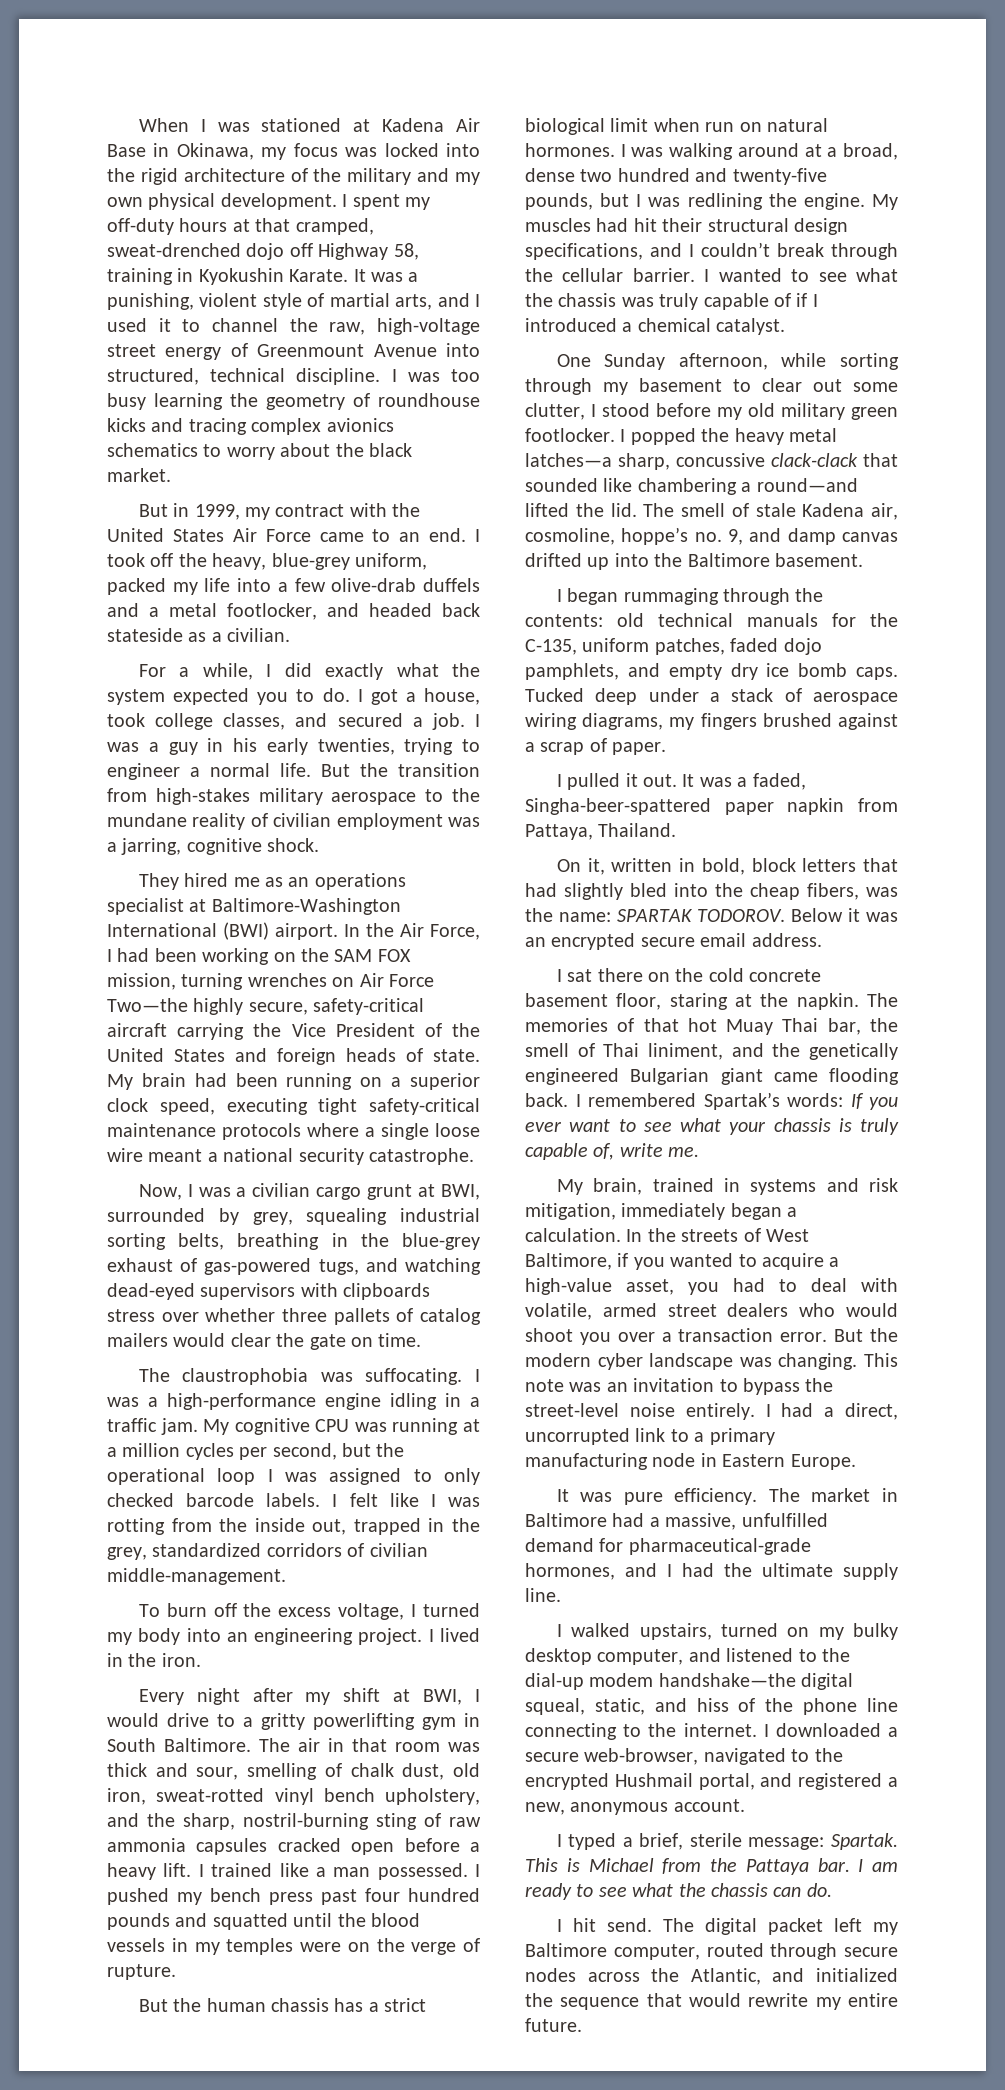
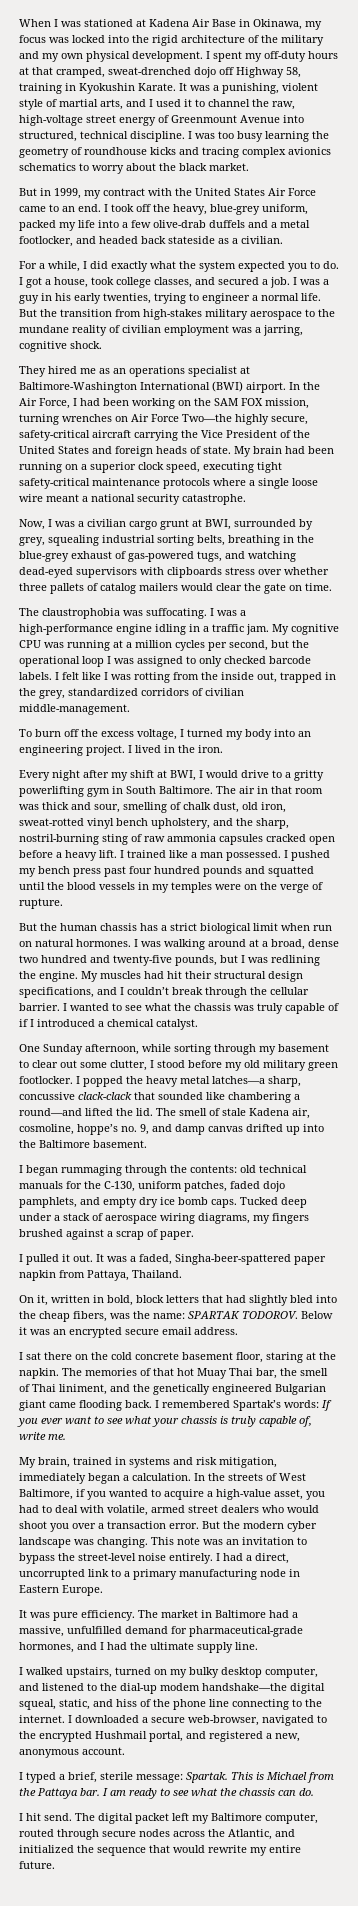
[525,639,577,655] C-135, -> [104,1181,135,1192] C-130,

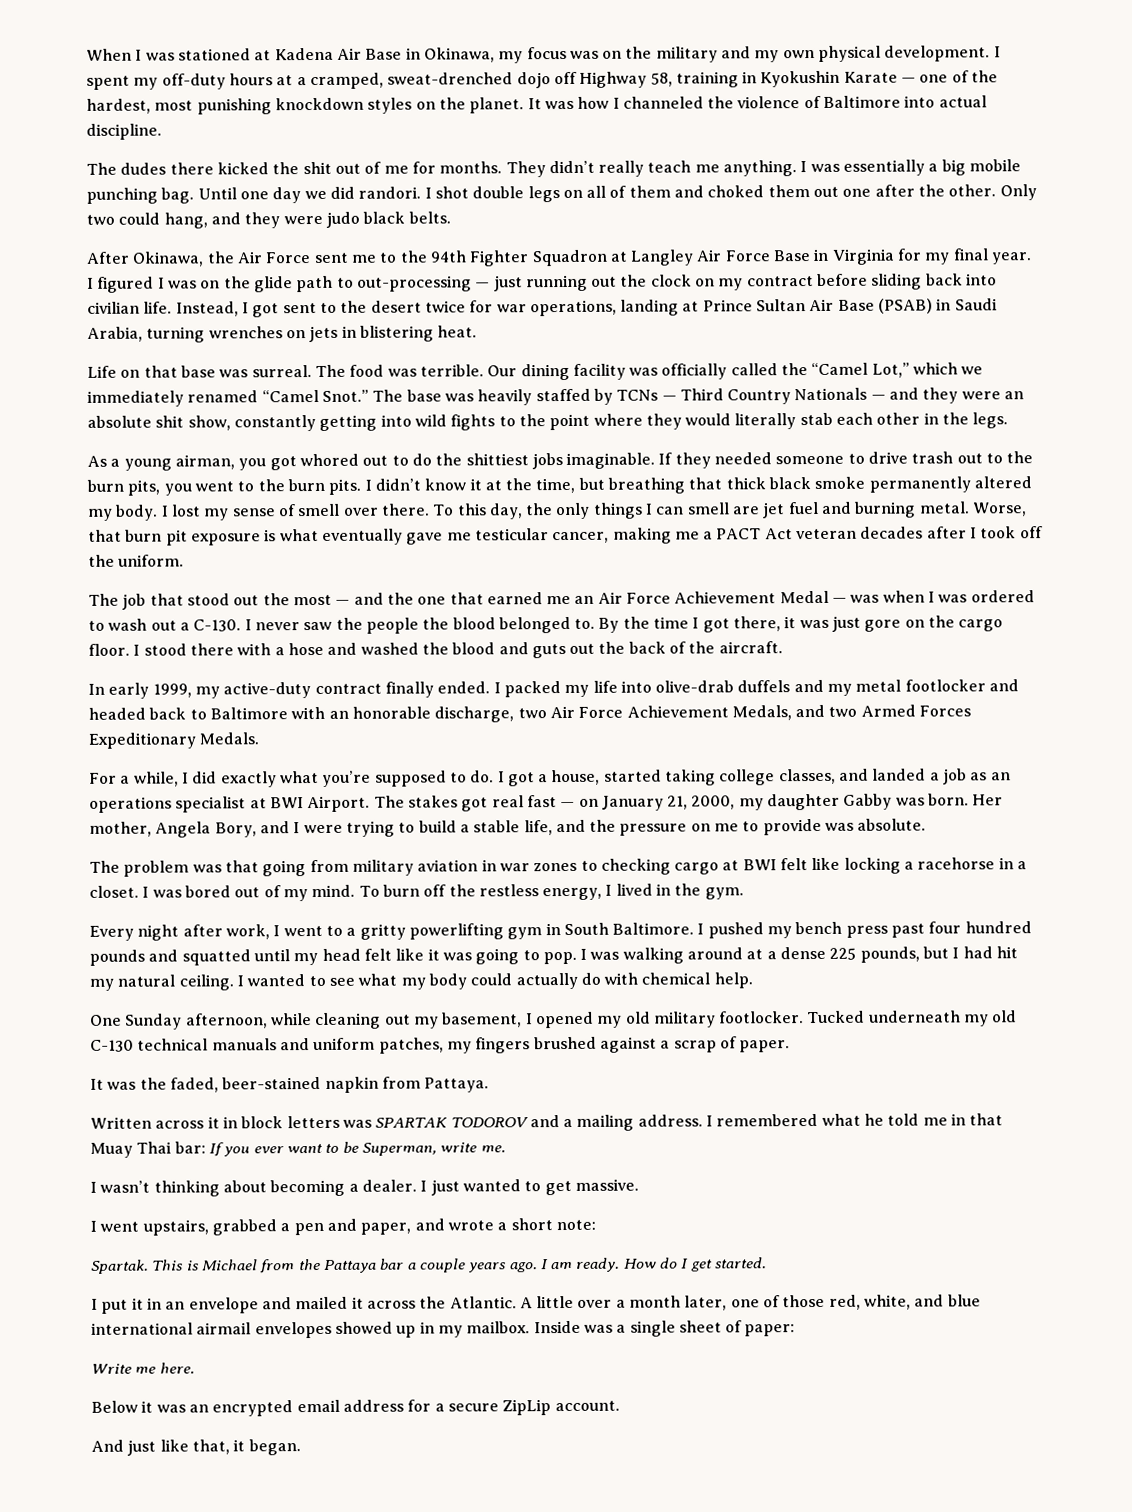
[72,35,259,46] locked into the rigid architecture of -> [602,50,623,59] on
[32,67,53,75] that -> [296,77,307,86] a
[138,83,318,94] [19,99,295,110] [19,115,304,126] [19,131,329,142] [19,147,331,158] [19,163,249,174] [19,188,316,199] [19,204,308,215] Karate. It was a punishing, violent style of martial arts, and I used it to channel the raw, high-voltage street energy of Greenmount Avenue into structured, technical discipline. I was too busy learning the geometry of roundhouse kicks and tracing complex avionics schematics to worry about the black market. // But in 1999, my contract with the United States Air Force came to an end. I took off the heavy, blue-grey uniform, -> [843,70,999,83] [86,95,987,115] [86,123,162,140] [86,159,1022,178] [86,184,1037,204] [86,211,451,229] [86,248,1033,267] [87,273,998,293] [87,298,998,318] [87,325,478,343] [87,362,984,381] [87,387,1025,407] [87,412,1009,432] [87,451,1034,471] [87,476,1033,496] [88,501,1027,521] [88,526,1043,546] [88,554,185,567] [88,590,1035,610] [88,615,1004,634] [88,641,783,659] [88,681,501,699] Karate — one of the hardest, most punishing knockdown styles on the planet. It was how I channeled the violence of Baltimore into actual discipline. // The dudes there kicked the shit out of me for months. They didn’t really teach me anything. I was essentially a big mobile punching bag. Until one day we did randori. I shot double legs on all of them and choked them out one after the other. Only two could hang, and they were judo black belts. // After Okinawa, the Air Force sent me to the 94th Fighter Squadron at Langley Air Force Base in Virginia for my final year. I figured I was on the glide path to out-processing — just running out the clock on my contract before sliding back into civilian life. Instead, I got sent to the desert twice for war operations, landing at Prince Sultan Air Base (PSAB) in Saudi Arabia, turning wrenches on jets in blistering heat. // Life on that base was surreal. The food was terrible. Our dining facility was officially called the “Camel Lot,” which we immediately renamed “Camel Snot.” The base was heavily staffed by TCNs — Third Country Nationals — and they were an absolute shit show, constantly getting into wild fights to the point where they would literally stab each other in the legs. // As a young airman, you got whored out to do the shittiest jobs imaginable. If they needed someone to drive trash out to the burn pits, you went to the burn pits. I didn’t know it at the time, but breathing that thick black smoke permanently altered my body. I lost my sense of smell over there. To this day, the only things I can smell are jet fuel and burning metal. Worse, that burn pit exposure is what eventually gave me testicular cancer, making me a PACT Act veteran decades after I took off the uniform. // The job that stood out the most — and the one that earned me an Air Force Achievement Medal — was when I was ordered to wash out a C-130. I never saw the people the blood belonged to. By the time I got there, it was just gore on the cargo floor. I stood there with a hose and washed the blood and guts out the back of the aircraft. // In early 1999, my active-duty contract finally ended. I
[122,220,151,228] a few -> (652, 686) none
[271,220,310,228] [19,236,283,247] a metal footlocker, and headed back stateside as a civilian. -> [827,679,1020,696] [88,704,972,723] [88,732,260,749] my metal footlocker and headed back to Baltimore with an honorable discharge, two Air Force Achievement Medals, and two Armed Forces Expeditionary Medals.
[179,261,307,272] the system expected you -> [322,770,447,787] you’re supposed
[91,277,114,285] took -> [603,769,717,786] started taking
[218,277,329,288] [19,293,321,304] [19,309,335,320] [19,325,303,336] [19,341,102,352] [19,366,96,377] secured a job. I was a guy in his early twenties, trying to engineer a normal life. But the transition from high-stakes military aerospace to the mundane reality of civilian employment was a jarring, cognitive shock. // They hired me -> [872,768,968,785] landed a job
[19,381,320,393] [19,398,309,409] [19,414,308,425] [19,430,310,441] [19,446,334,457] [19,462,282,473] [19,478,318,489] [19,494,246,505] [19,519,313,530] [19,535,314,546] [19,551,296,562] [19,567,329,578] [19,583,332,594] [19,608,246,619] [19,624,339,635] [19,640,309,651] [19,656,311,667] [19,672,336,683] [19,688,244,699] [19,704,130,715] [19,729,311,740] [19,745,125,756] Baltimore-Washington International (BWI) airport. In the Air Force, I had been working on the SAM FOX mission, turning wrenches on Air Force Two—the highly secure, safety-critical aircraft carrying the Vice President of the United States and foreign heads of state. My brain had been running on a superior clock speed, executing tight safety-critical maintenance protocols where a single loose wire meant a national security catastrophe. // Now, I was a civilian cargo grunt at BWI, surrounded by grey, squealing industrial sorting belts, breathing in the blue-grey exhaust of gas-powered tugs, and watching dead-eyed supervisors with clipboards stress over whether three pallets of catalog mailers would clear the gate on time. // The claustrophobia was suffocating. I was a high-performance engine idling in a traffic jam. My cognitive CPU was running at a million cycles per second, but the operational loop I was assigned to only checked barcode labels. I felt like I was rotting from the inside out, trapped in the grey, standardized corridors of civilian middle-management. // To burn off the excess voltage, I turned my body into an engineering project. -> [269,793,1004,813] [89,818,927,838] [89,857,1028,877] [89,884,603,902] BWI Airport. The stakes got real fast — on January 21, 2000, my daughter Gabby was born. Her mother, Angela Bory, and I were trying to build a stable life, and the pressure on me to provide was absolute. // The problem was that going from military aviation in war zones to checking cargo at BWI felt like locking a racehorse in a closet. I was bored out of my mind. To burn off the restless energy,
[198,745,223,753] iron. -> [704,887,744,900] gym.
[111,770,269,781] my shift at BWI, I would drive -> [225,924,323,940] work, I went
[216,786,323,794] [19,802,286,813] [19,818,289,829] [19,834,335,845] [19,850,281,861] The air in that room was thick and sour, smelling of chalk dust, old iron, sweat-rotted vinyl bench upholstery, and the sharp, nostril-burning sting of raw ammonia capsules cracked open before a heavy lift. I trained like a man possessed. -> (695, 928) none
[47,882,323,893] [19,898,63,909] [19,923,332,934] [19,939,131,947] the blood vessels in my temples were on the verge of rupture. // But the human chassis has a strict biological limit when run on natural hormones. -> [293,948,577,966] my head felt like it was going to pop.
[271,939,339,950] [19,955,320,966] [19,971,303,982] [19,987,309,998] [19,1003,60,1011] broad, dense two hundred and twenty-five pounds, but I was redlining the engine. My muscles had hit their structural design specifications, and I couldn’t break through the cellular barrier. -> [780,946,1019,963] [89,974,234,991] dense 225 pounds, but I had hit my natural ceiling.
[174,1003,339,1014] [19,1019,198,1030] [19,1044,329,1055] [19,1060,338,1071] [19,1076,301,1087] [19,1092,300,1103] [19,1108,310,1119] [19,1124,324,1135] [19,1140,147,1148] [19,1165,307,1176] [19,1181,285,1192] [19,1197,307,1208] [19,1213,250,1224] the chassis was truly capable of if I introduced a chemical catalyst. // One Sunday afternoon, while sorting through my basement to clear out some clutter, I stood before my old military green footlocker. I popped the heavy metal latches—a sharp, concussive clack-clack that sounded like chambering a round—and lifted the lid. The smell of stale Kadena air, cosmoline, hoppe’s no. 9, and damp canvas drifted up into the Baltimore basement. // I began rummaging through the contents: old technical manuals for the C-130, uniform patches, faded dojo pamphlets, and empty dry ice bomb caps. Tucked deep under a stack of aerospace wiring diagrams, -> [400,972,753,990] [90,1010,1018,1030] [90,1037,444,1054] my body could actually do with chemical help. // One Sunday afternoon, while cleaning out my basement, I opened my old military footlocker. Tucked underneath my old C-130 technical manuals and uniform patches,
[19,1254,326,1265] [19,1270,182,1281] [19,1295,337,1306] [19,1311,333,1322] [19,1327,238,1338] [19,1352,336,1363] [19,1368,328,1379] [19,1384,326,1395] [19,1400,319,1411] I pulled it out. It was a faded, Singha-beer-spattered paper napkin from Pattaya, Thailand. // On it, written in bold, block letters that had slightly bled into the cheap fibers, was the name: SPARTAK TODOROV. Below it was an encrypted secure email address. // I sat there on the cold concrete basement floor, staring at the napkin. The memories of that hot Muay Thai bar, the smell of Thai liniment, and the genetically engineered Bulgarian giant came flooding back. I remembered Spartak’s words: -> [90,1076,490,1093] [90,1113,1004,1131] [90,1141,206,1158] It was the faded, beer-stained napkin from Pattaya. // Written across it in block letters was SPARTAK TODOROV and a mailing address. I remembered what he told me in that Muay Thai bar:
[107,1416,312,1427] [19,1432,66,1440] [19,1457,277,1468] [19,1473,306,1484] [19,1489,325,1500] [19,1505,319,1516] [19,1521,317,1532] [19,1537,307,1548] [19,1553,289,1564] [19,1569,300,1580] [19,1585,103,1596] [19,1610,298,1621] [19,1626,303,1637] [19,1642,258,1653] [19,1667,318,1678] [19,1683,325,1694] [19,1699,322,1710] [19,1715,327,1726] [19,1731,300,1742] [19,1747,125,1758] [19,1772,183,1783] see what your chassis is truly capable of, write me. // My brain, trained in systems and risk mitigation, immediately began a calculation. In the streets of West Baltimore, if you wanted to acquire a high-value asset, you had to deal with volatile, armed street dealers who would shoot you over a transaction error. But the modern cyber landscape was changing. This note was an invitation to bypass the street-level noise entirely. I had a direct, uncorrupted link to a primary manufacturing node in Eastern Europe. // It was pure efficiency. The market in Baltimore had a massive, unfulfilled demand for pharmaceutical-grade hormones, and I had the ultimate supply line. // I walked upstairs, turned on my bulky desktop computer, and listened to the dial-up modem handshake—the digital squeal, static, and hiss of the phone line connecting to the internet. I downloaded a secure web-browser, navigated to the encrypted Hushmail portal, and registered a new, anonymous account. // I typed a brief, sterile message: -> [342,1141,506,1156] [90,1178,639,1197] [90,1218,596,1236] be Superman, write me. // I wasn’t thinking about becoming a dealer. I just wanted to get massive. // I went upstairs, grabbed a pen and paper, and wrote a short note: //
[80,1788,314,1799] [19,1813,318,1824] [19,1829,295,1840] [19,1845,301,1856] [19,1861,55,1869] bar. I am ready to see what the chassis can do. // I hit send. The digital packet left my Baltimore computer, routed through secure nodes across the Atlantic, and initialized the sequence that would rewrite my entire future. -> [380,1257,768,1273] [91,1294,981,1314] [91,1320,796,1339] [91,1362,195,1374] [91,1399,620,1417] [91,1439,301,1456] bar a couple years ago. I am ready. How do I get started. // I put it in an envelope and mailed it across the Atlantic. A little over a month later, one of those red, white, and blue international airmail envelopes showed up in my mailbox. Inside was a single sheet of paper: // Write me here. // Below it was an encrypted email address for a secure ZipLip account. // And just like that, it began.

